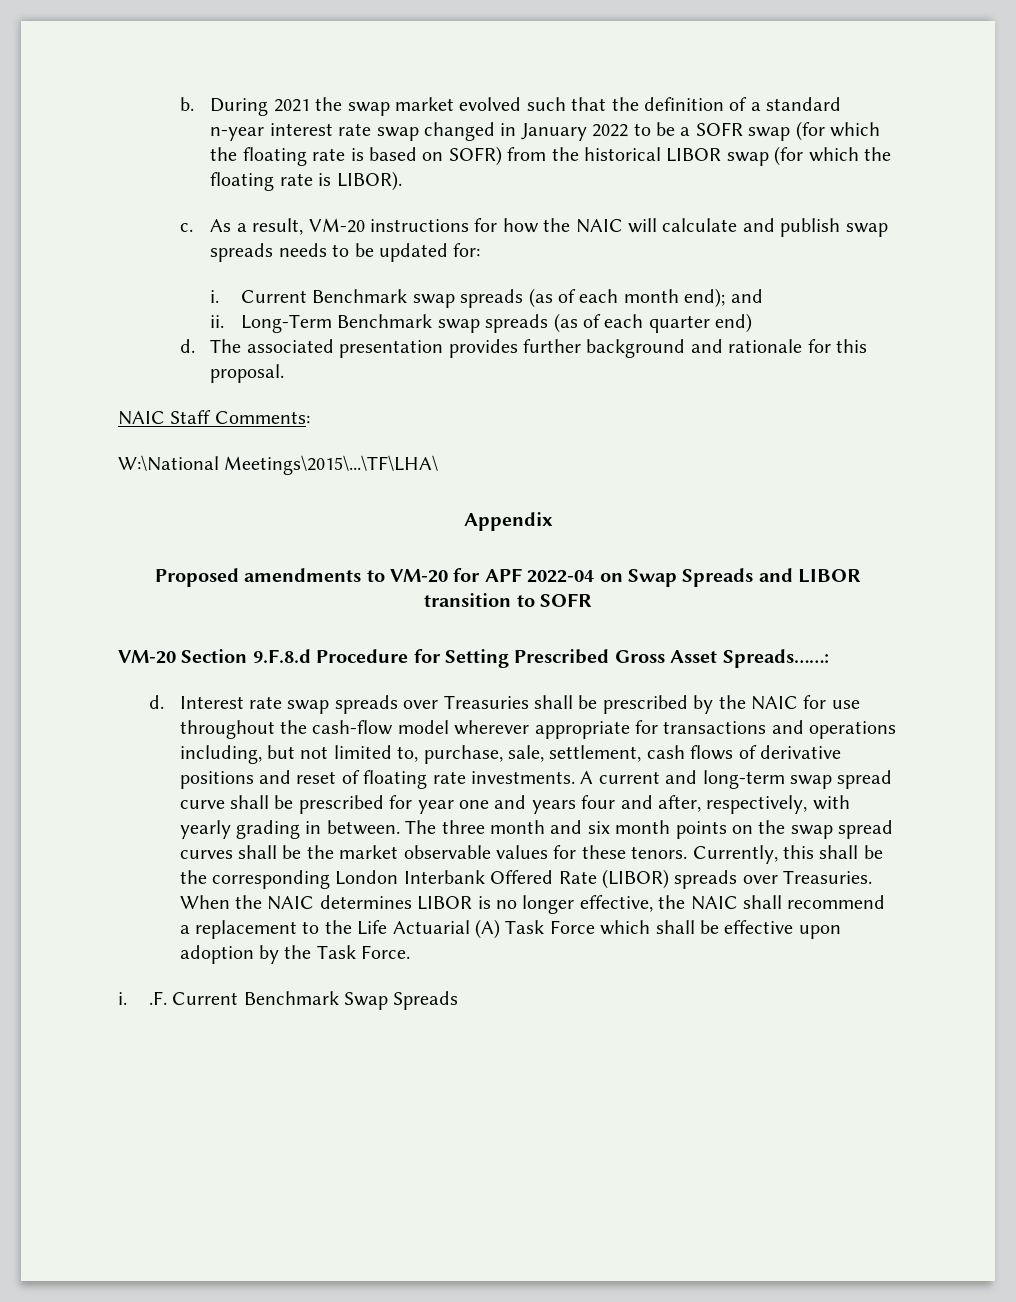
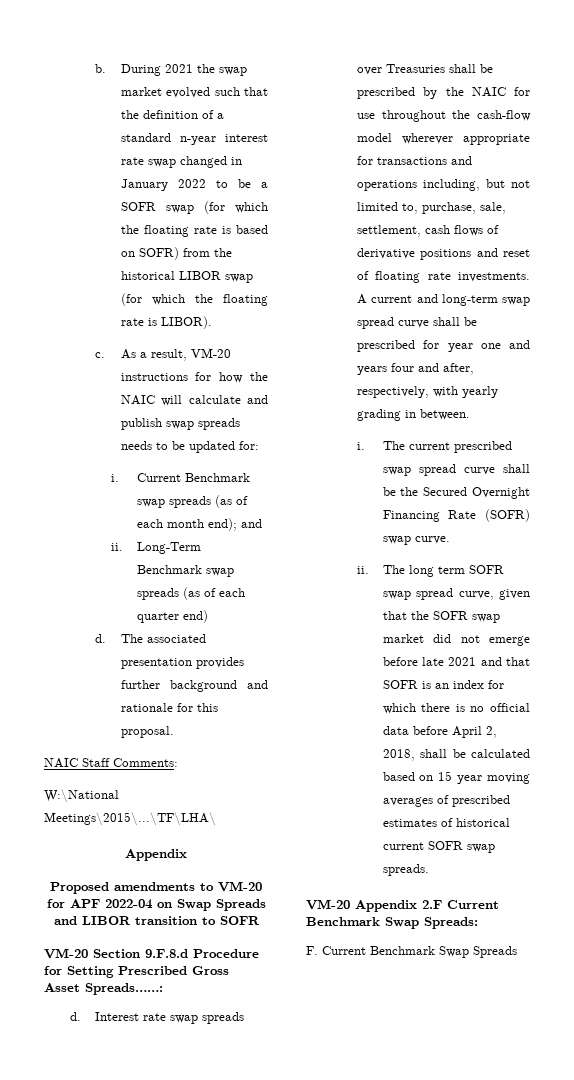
[405,820,894,839] [179,845,883,864] [179,869,873,889] [179,895,886,914] [179,919,841,939] [179,945,411,964] [118,991,167,1005] The three month and six month points on the swap spread curves shall be the market observable values for these tenors. Currently, this shall be the corresponding London Interbank Offered Rate (LIBOR) spreads over Treasuries. When the NAIC determines LIBOR is no longer effective, the NAIC shall recommend a replacement to the Life Actuarial (A) Task Force which shall be effective upon adoption by the Task Force. // i. .F. -> [357,441,512,453] [382,464,530,476] [382,487,530,499] [382,509,530,522] [382,536,450,545] [357,565,504,577] [382,588,530,600] [382,611,500,623] [382,634,530,646] [382,657,530,666] [382,680,504,689] [382,703,530,714] [382,726,497,738] [382,749,530,761] [382,771,530,784] [382,795,510,807] [382,818,510,827] [382,841,495,853] [382,864,429,876] [306,899,499,912] [306,917,478,929] [306,946,318,955] // i. The current prescribed swap spread curve shall be the Secured Overnight Financing Rate (SOFR) swap curve. // ii. The long term SOFR swap spread curve, given that the SOFR swap market did not emerge before late 2021 and that SOFR is an index for which there is no official data before April 2, 2018, shall be calculated based on 15 year moving averages of prescribed estimates of historical current SOFR swap spreads. // VM-20 Appendix 2.F Current Benchmark Swap Spreads: // F.

